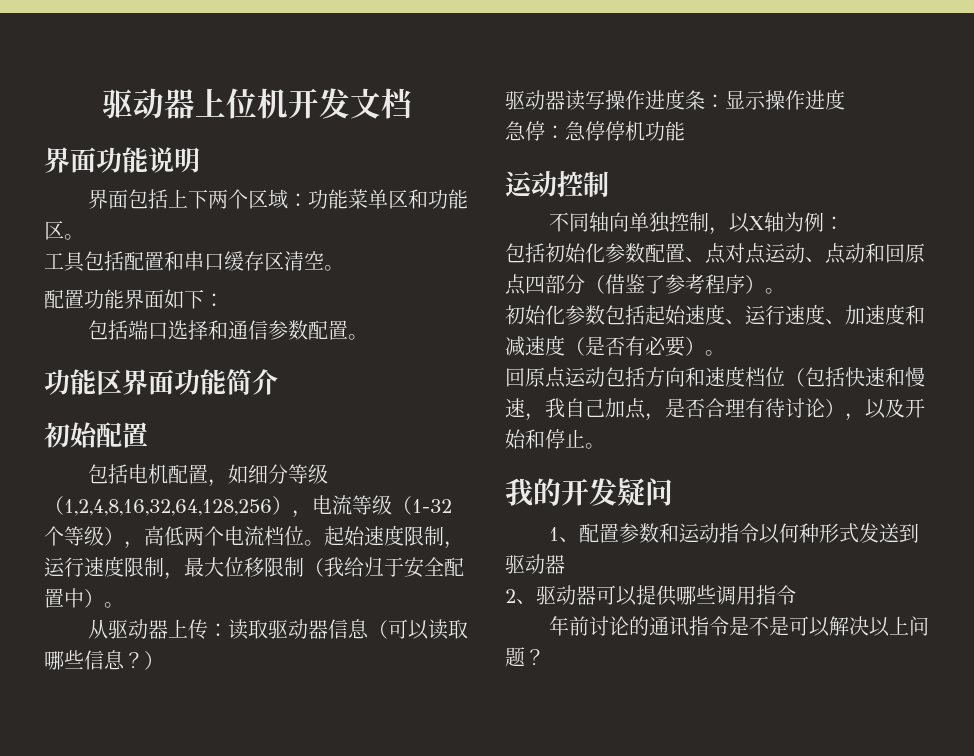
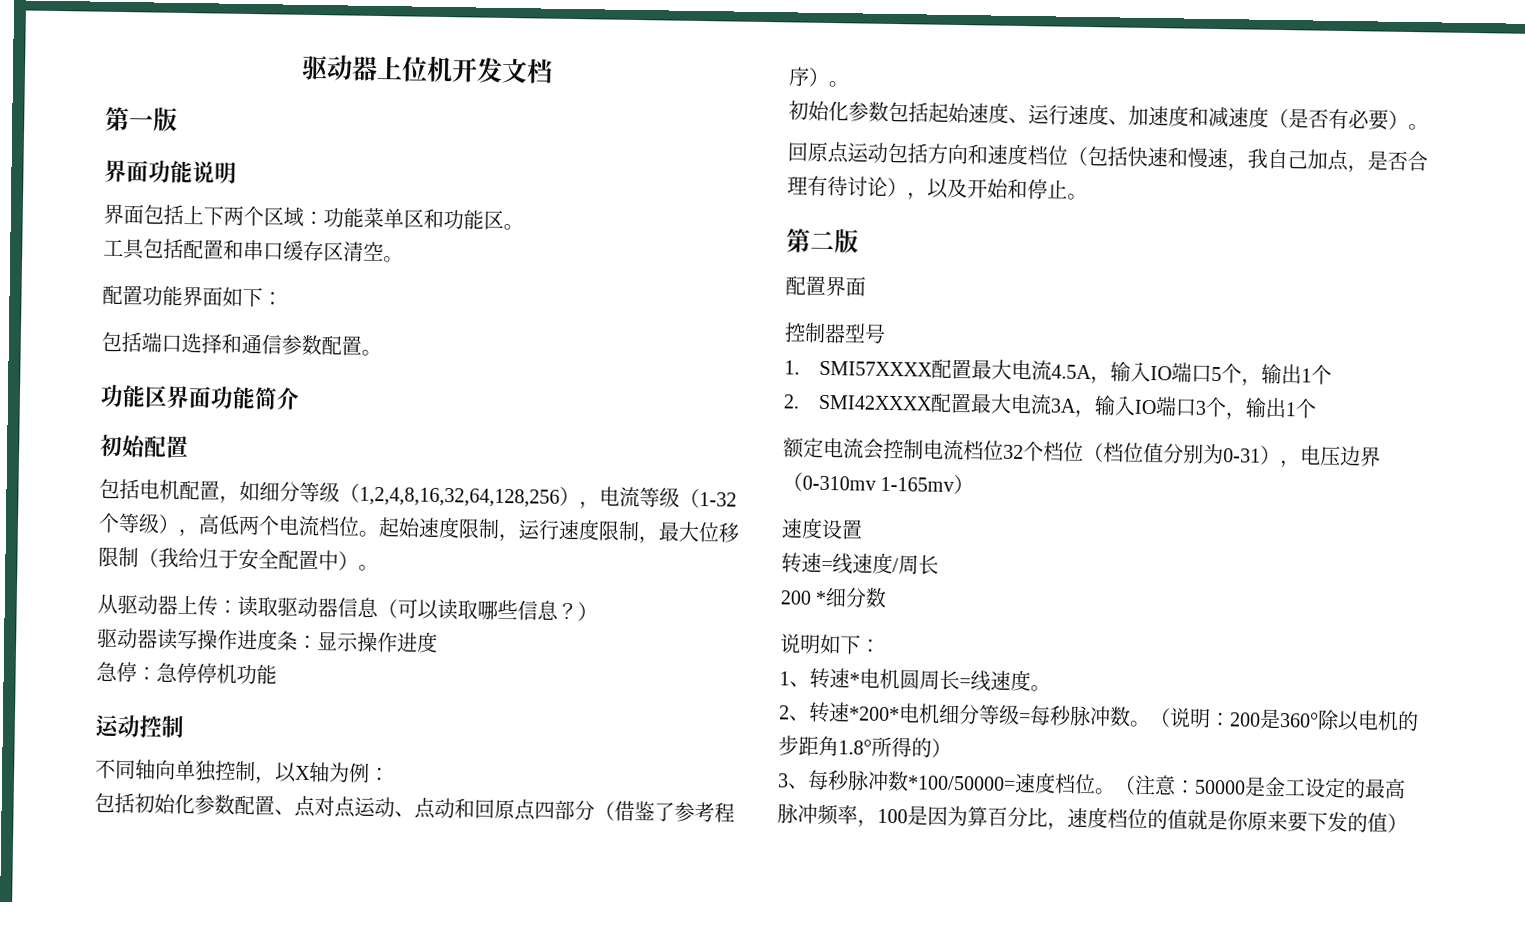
(412, 103) none -> [105,106,178,132] // 第一版
[505,478,673,506] [548,523,919,544] [505,554,565,574] [505,585,796,606] [548,616,929,637] [505,647,545,667] 我的开发疑问 // 1、配置参数和运动指令以何种形式发送到驱动器 // 2、驱动器可以提供哪些调用指令 // 年前讨论的通讯指令是不是可以解决以上问题？ -> [786,228,859,254] [785,275,866,297] [784,322,886,344] [784,358,1332,387] [783,392,1317,421] [783,437,1381,469] [782,472,975,495] [781,517,863,540] [781,552,939,575] [780,587,888,608] [780,633,881,655] [779,667,1051,692] [779,701,1419,732] [778,735,952,758] [777,769,1406,800] [777,803,1408,834] 第二版 // 配置界面 // 控制器型号 // 1. SMI57XXXX配置最大电流4.5A，输入IO端口5个，输出1个 // 2. SMI42XXXX配置最大电流3A，输入IO端口3个，输出1个 // 额定电流会控制电流档位32个档位（档位值分别为0-31），电压边界（0-310mv 1-165mv） // 速度设置 // 转速=线速度/周长 // 200 *细分数 // 说明如下： // 1、转速*电机圆周长=线速度。 // 2、转速*200*电机细分等级=每秒脉冲数。（说明：200是360°除以电机的步距角1.8°所得的） // 3、每秒脉冲数*100/50000=速度档位。（注意：50000是金工设定的最高脉冲频率，100是因为算百分比，速度档位的值就是你原来要下发的值）

